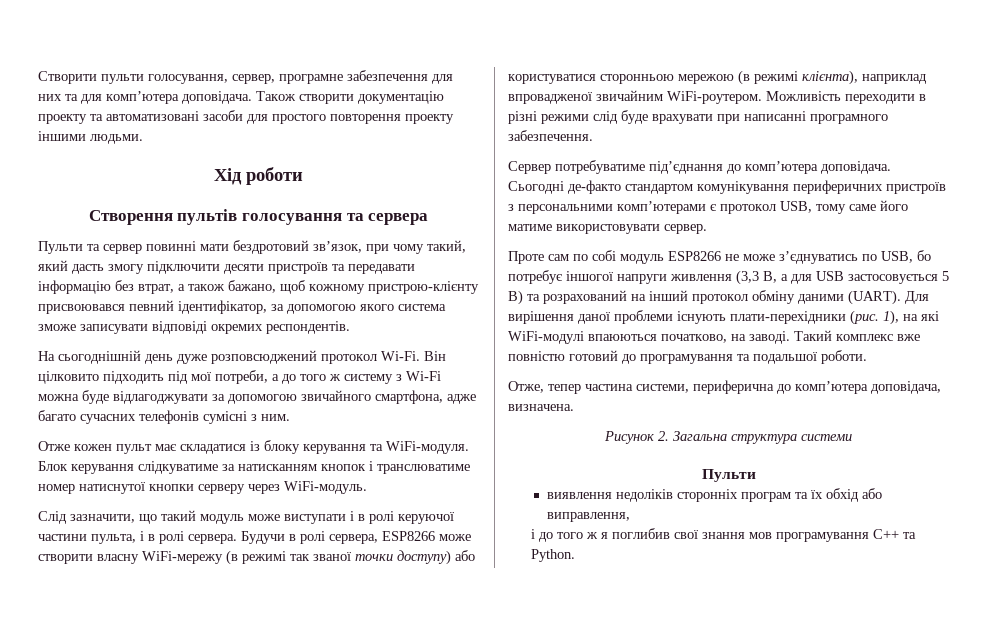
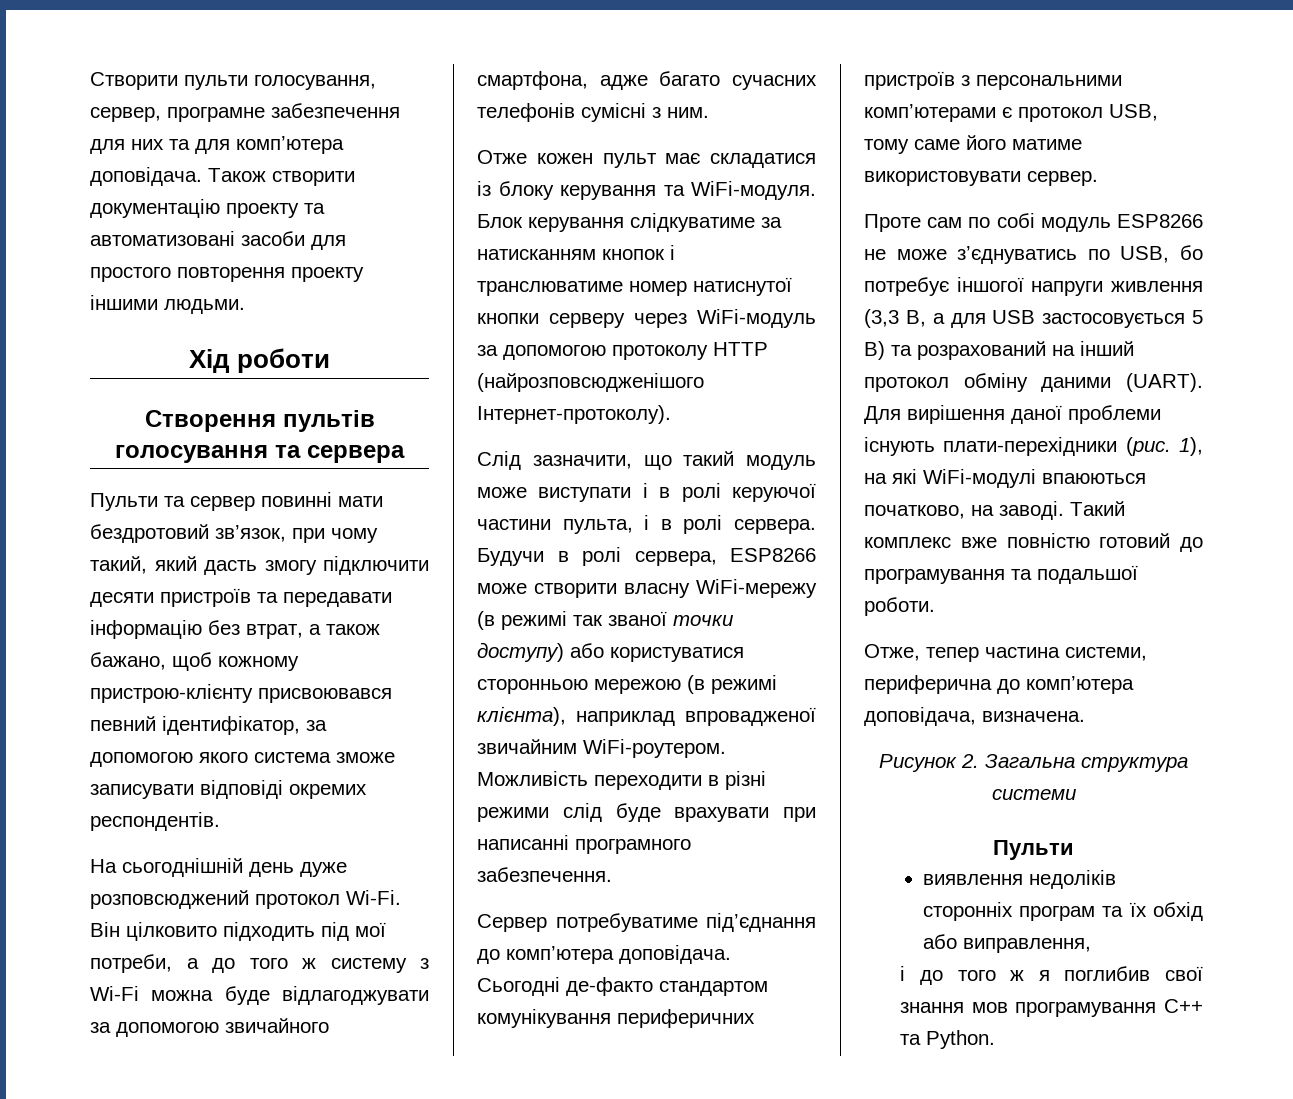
[284,481,367,494] WiFi-модуль. -> [697,309,816,328] [477,342,768,360] [477,373,704,392] [477,405,671,424] WiFi-модуль за допомогою протоколу HTTP (найрозповсюдженішого Інтернет-протоколу).

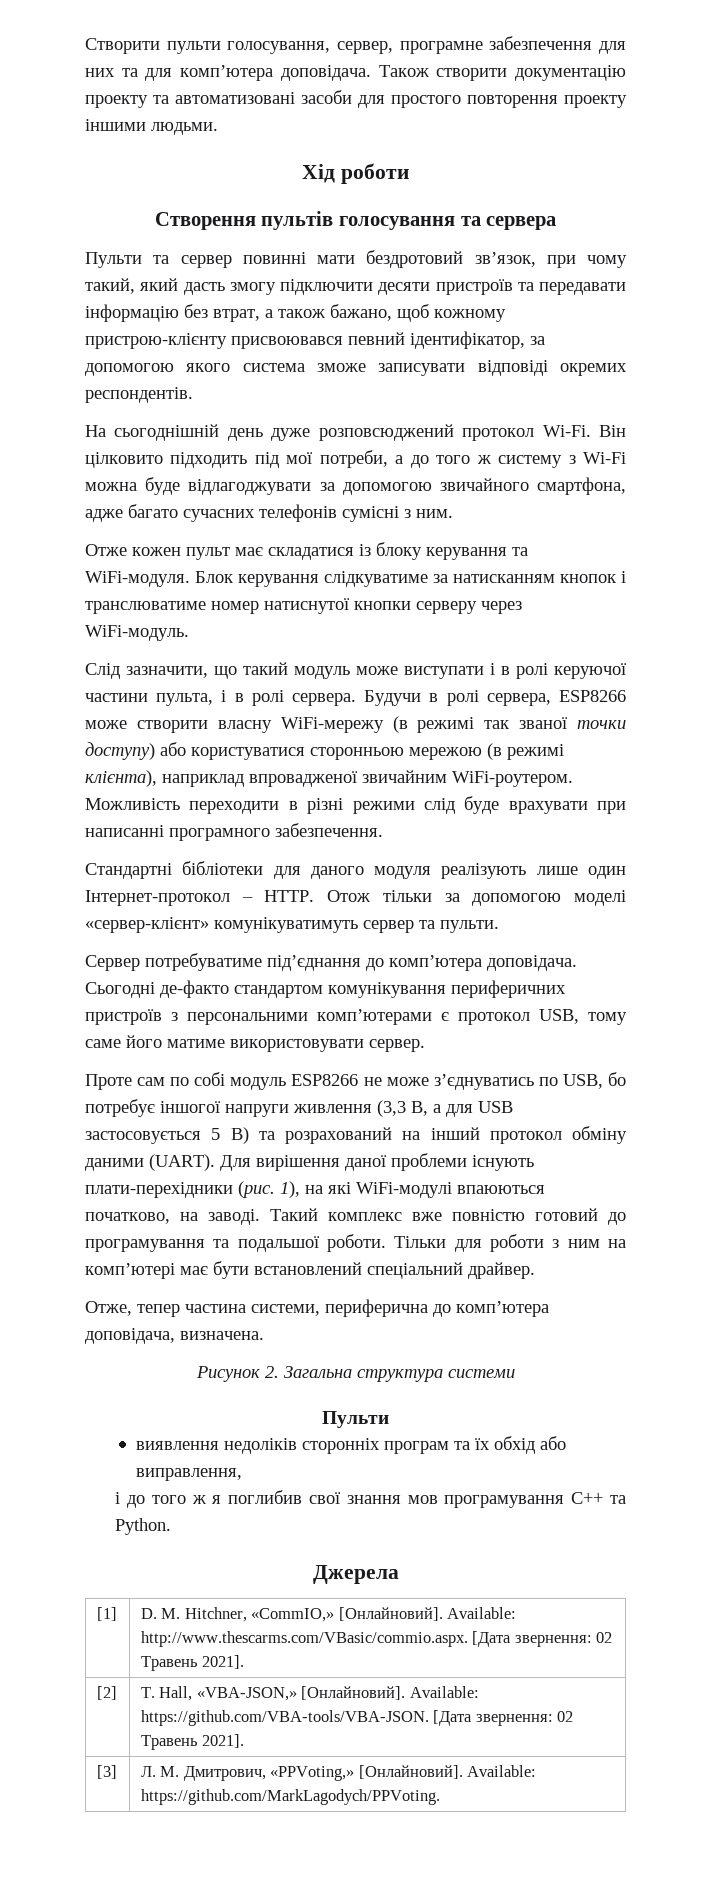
[697,309,816,328] [477,342,768,360] [477,373,704,392] [477,405,671,424] WiFi-модуль за допомогою протоколу HTTP (найрозповсюдженішого Інтернет-протоколу). -> [85,625,189,641] WiFi-модуль.
(612, 874) none -> [85,861,626,879] [85,890,626,906] [85,917,499,933] // Стандартні бібліотеки для даного модуля реалізують лише один Інтернет-протокол – HTTP. Отож тільки за допомогою моделі «сервер-клієнт» комунікуватимуть сервер та пульти.
(935, 606) none -> [394,1234,626,1252] [85,1261,535,1279] Тільки для роботи з ним на комп’ютері має бути встановлений спеціальний драйвер.
(996, 1039) none -> [312,1565,399,1584] [96,1607,117,1621] [140,1607,516,1622] [140,1631,613,1647] [140,1655,245,1671] [96,1686,117,1700] [140,1686,479,1701] [140,1710,574,1726] [140,1734,245,1750] [96,1765,117,1779] [140,1765,536,1781] [140,1789,440,1805] // Джерела // [1] | D. M. Hitchner, «CommIO,» [Онлайновий]. Available: http://www.thescarms.com/VBasic/commio.aspx. [Дата звернення: 02 Травень 2021]. // [2] | T. Hall, «VBA-JSON,» [Онлайновий]. Available: https://github.com/VBA-tools/VBA-JSON. [Дата звернення: 02 Травень 2021]. // [3] | Л. М. Дмитрович, «PPVoting,» [Онлайновий]. Available: https://github.com/MarkLagodych/PPVoting.

